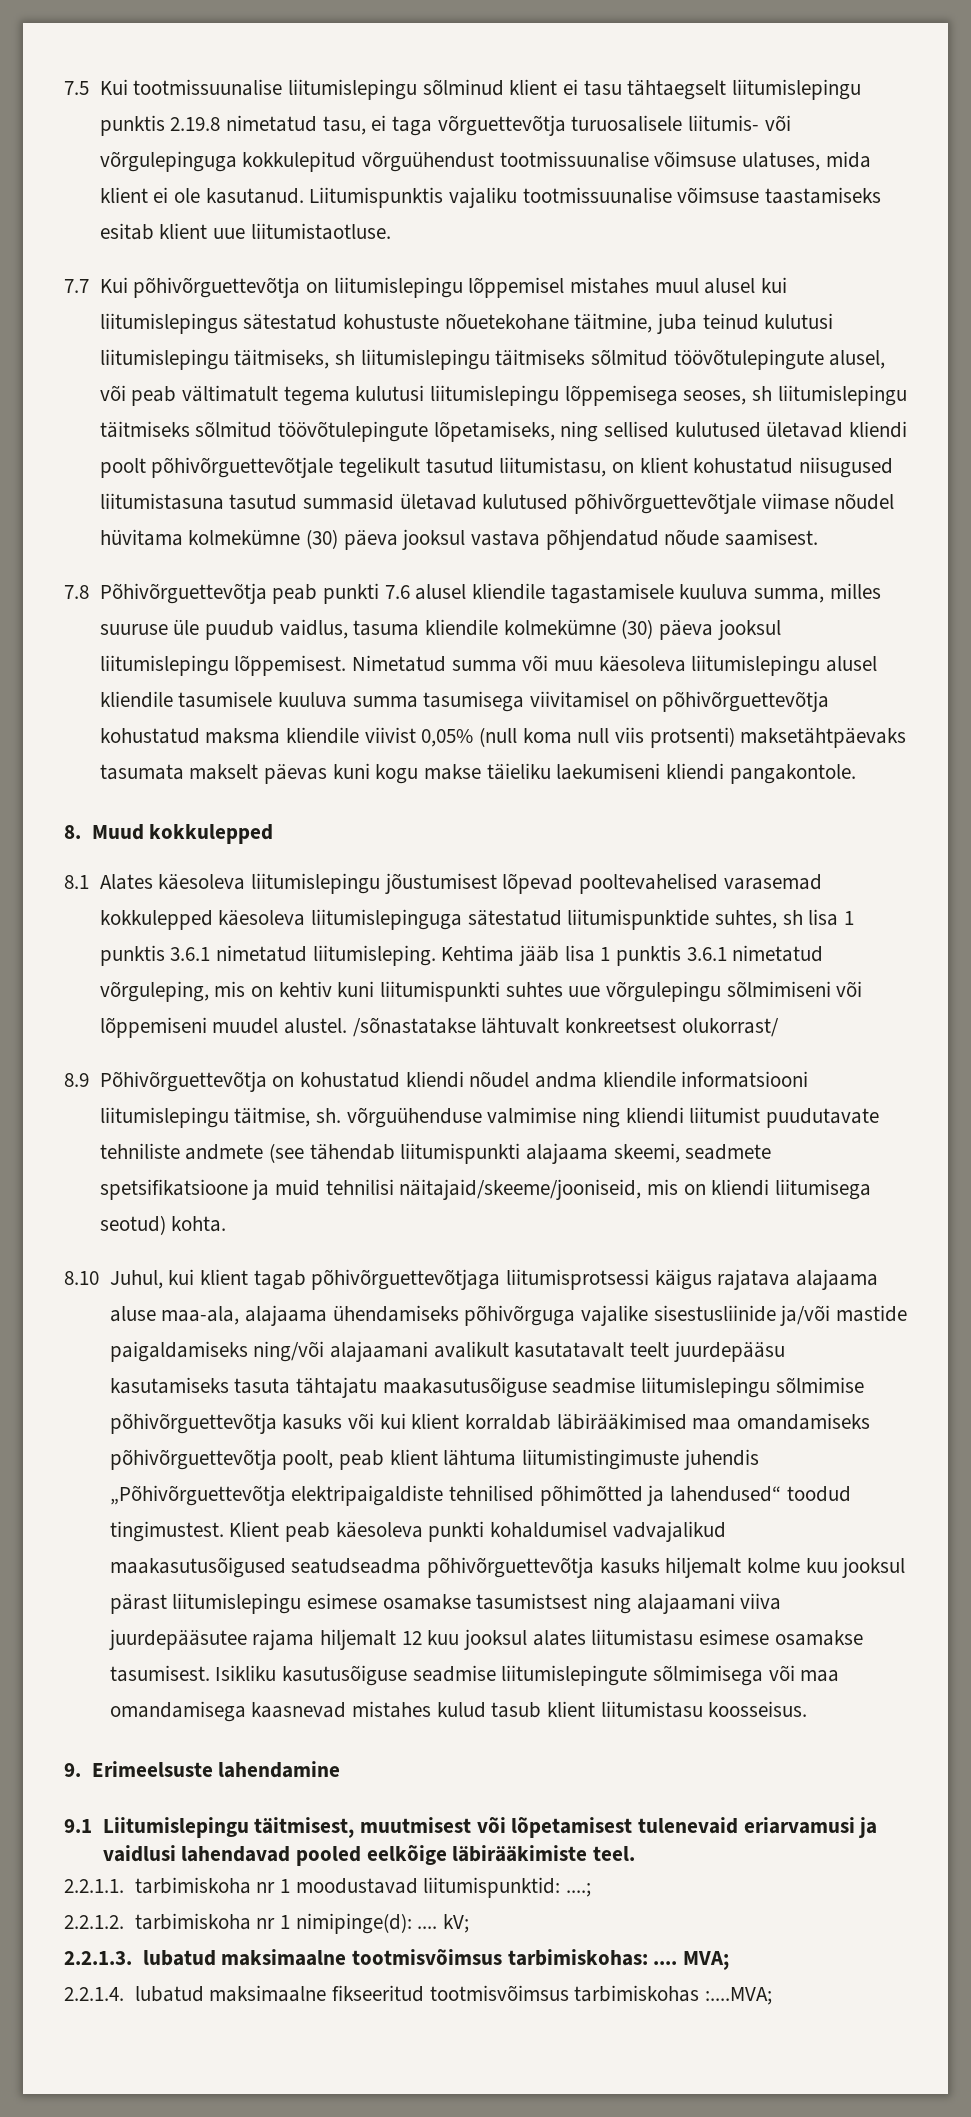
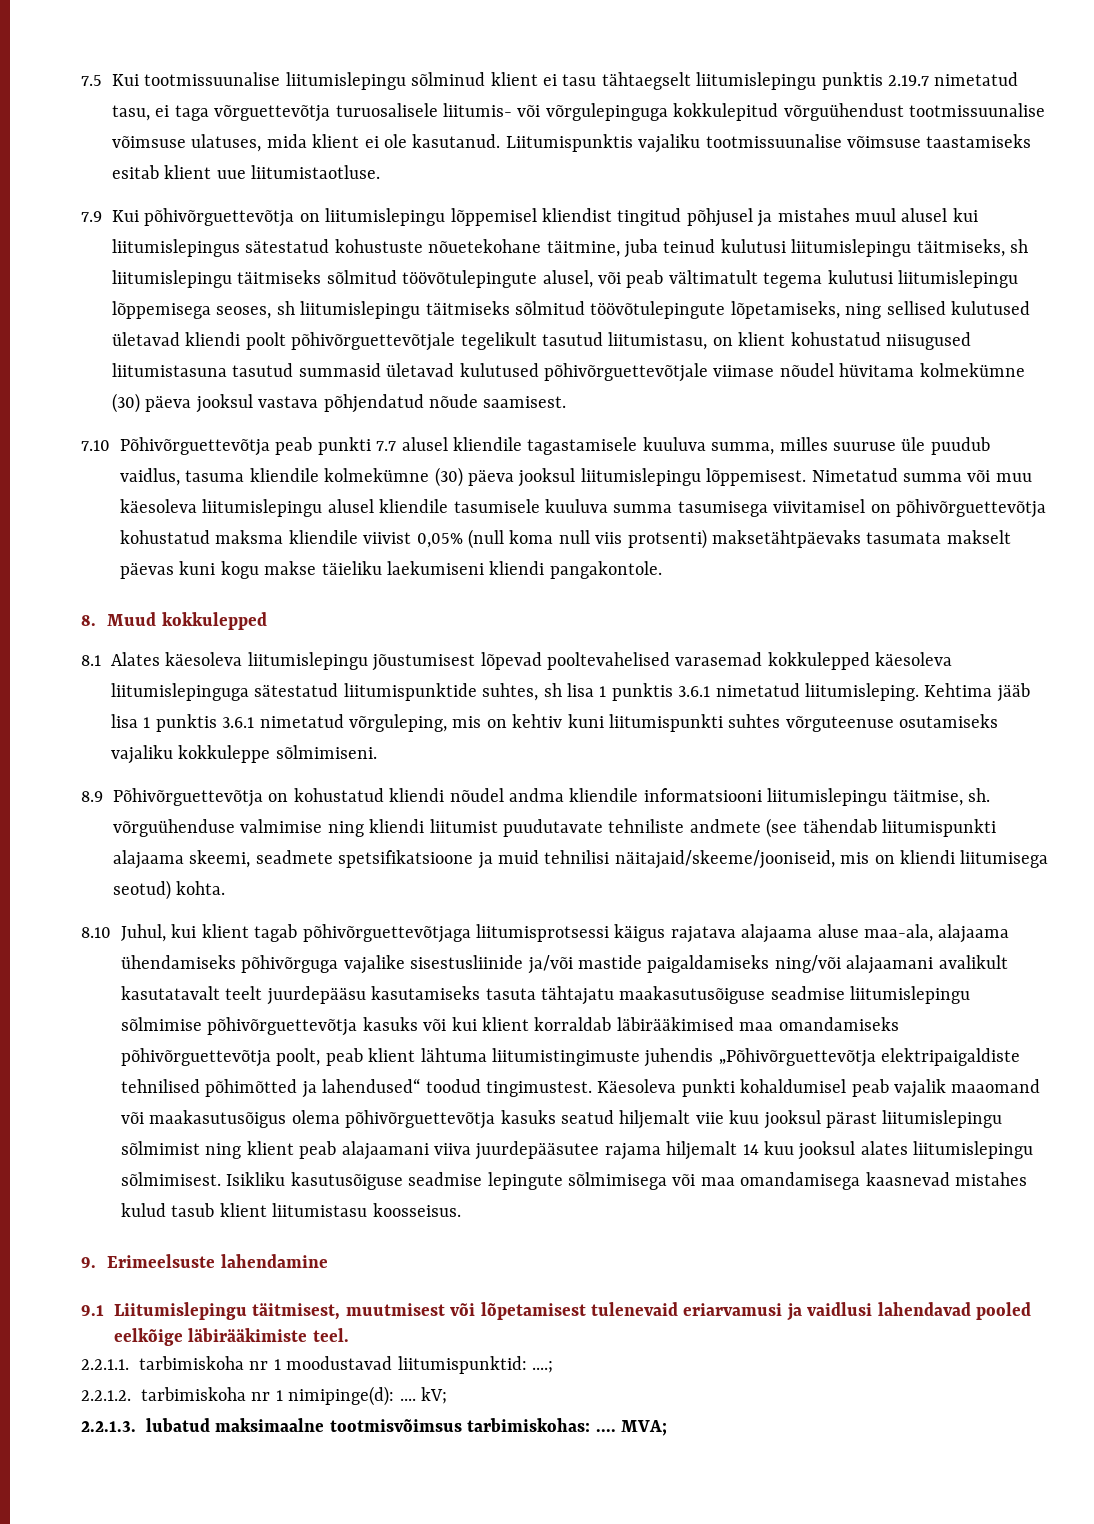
[170,117,221,131] 2.19.8 -> [887,75,929,86] 2.19.7
[64,279,89,293] 7.7 -> [81,211,102,222] 7.9
(565, 287) none -> [542,208,773,227] kliendist tingitud põhjusel ja
[64,585,89,599] 7.8 -> [81,440,110,451] 7.10
[384,585,410,599] 7.6 -> [376,441,397,451] 7.7
[568,981,863,1002] [99,1017,779,1038] uue võrgulepingu sõlmimiseni või lõppemiseni muudel alustel. /sõnastatakse lähtuvalt konkreetsest olukorrast/ -> [785,714,999,732] [111,745,377,764] võrguteenuse osutamiseks vajaliku kokkuleppe sõlmimiseni.
[229,1521,726,1542] [109,1557,906,1578] [109,1593,631,1614] Klient peab käesoleva punkti kohaldumisel vadvajalikud maakasutusõigused seatudseadma põhivõrguettevõtja kasuks hiljemalt kolme kuu jooksul pärast liitumislepingu esimese osamakse tasumistsest ning -> [597,1079,1041,1098] [121,1110,1003,1129] [121,1141,337,1159] Käesoleva punkti kohaldumisel peab vajalik maaomand või maakasutusõigus olema põhivõrguettevõtja kasuks seatud hiljemalt viie kuu jooksul pärast liitumislepingu sõlmimist ning klient peab
[401,1631,422,1645] 12 -> [742,1144,759,1155] 14
[591,1629,863,1646] [109,1665,210,1682] liitumistasu esimese osamakse tasumisest. -> [913,1141,1034,1159] [121,1172,221,1186] liitumislepingu sõlmimisest.
[501,1665,648,1686] liitumislepingute -> [487,1172,563,1190] lepingute
[64,1985,772,2005] // 2.2.1.4. lubatud maksimaalne fikseeritud tootmisvõimsus tarbimiskohas :....MVA; -> (667, 1428) none

